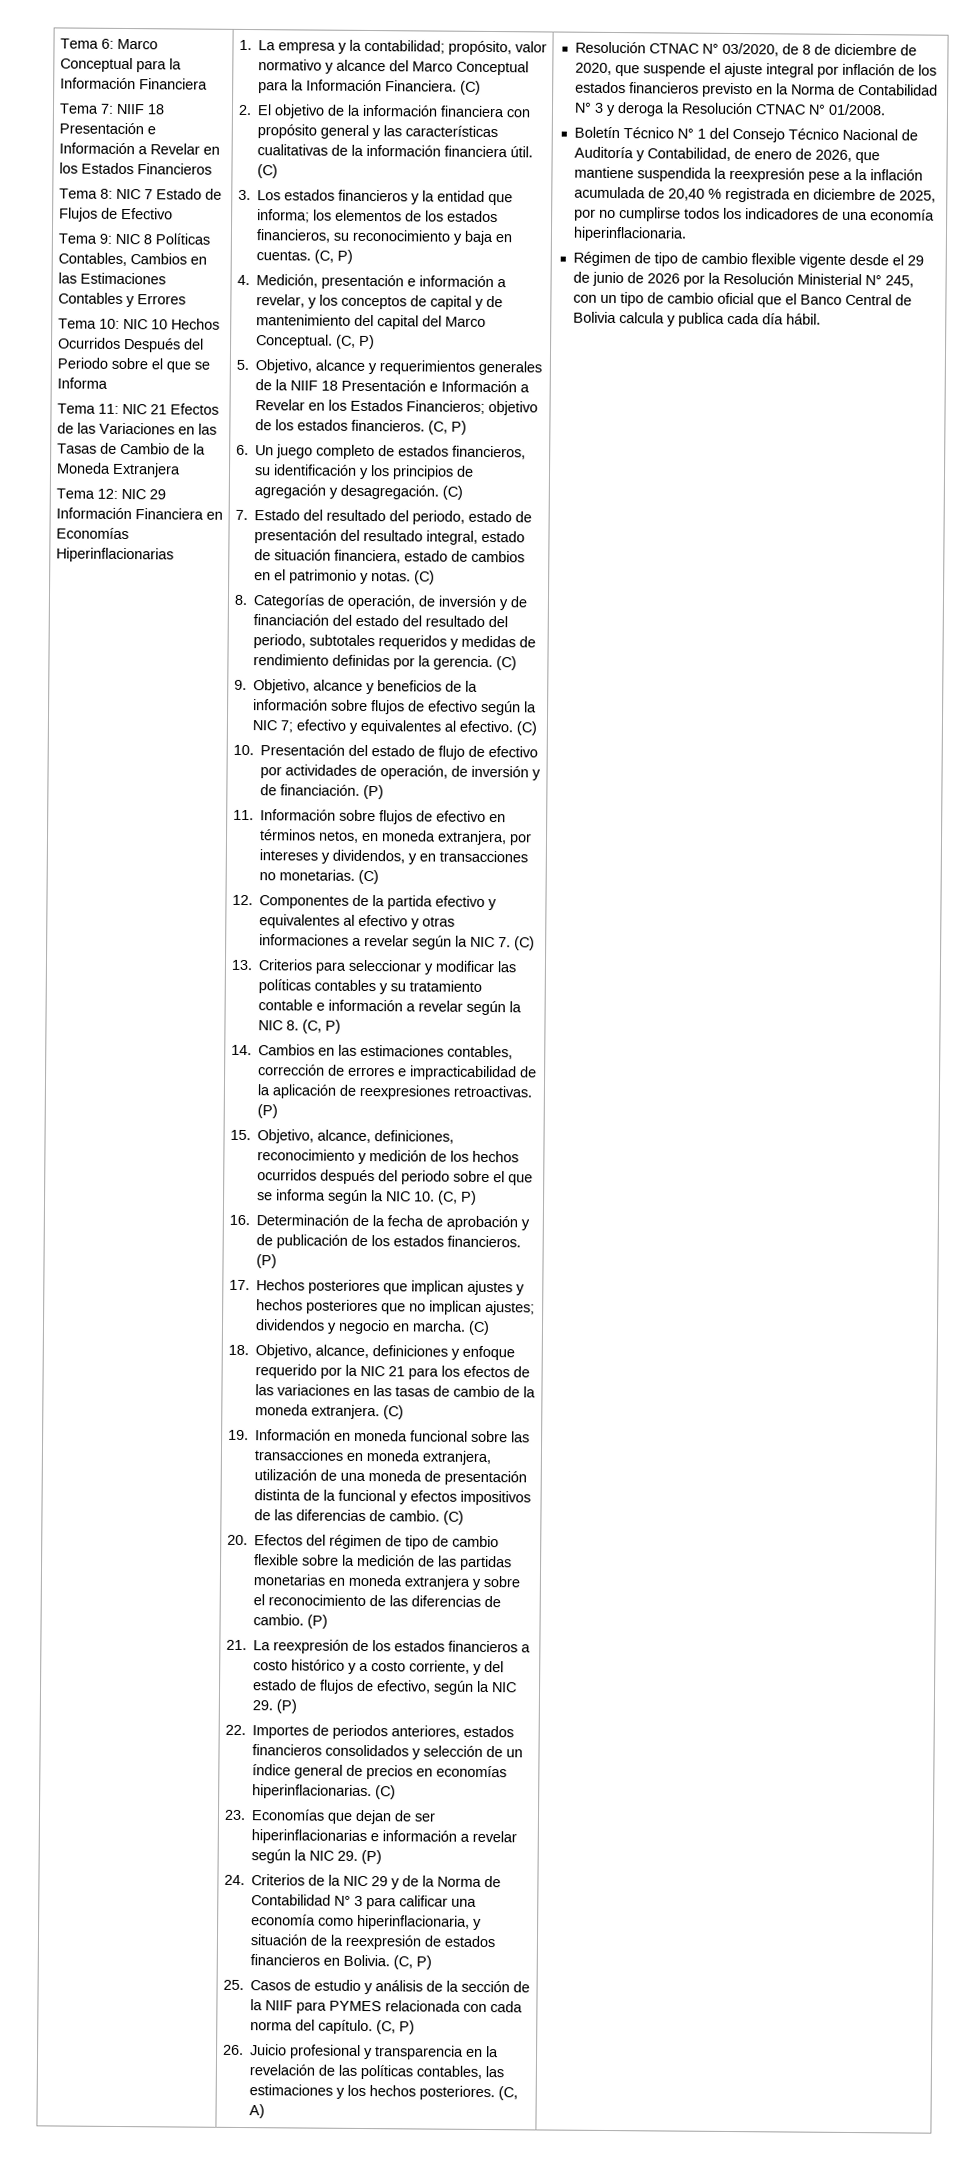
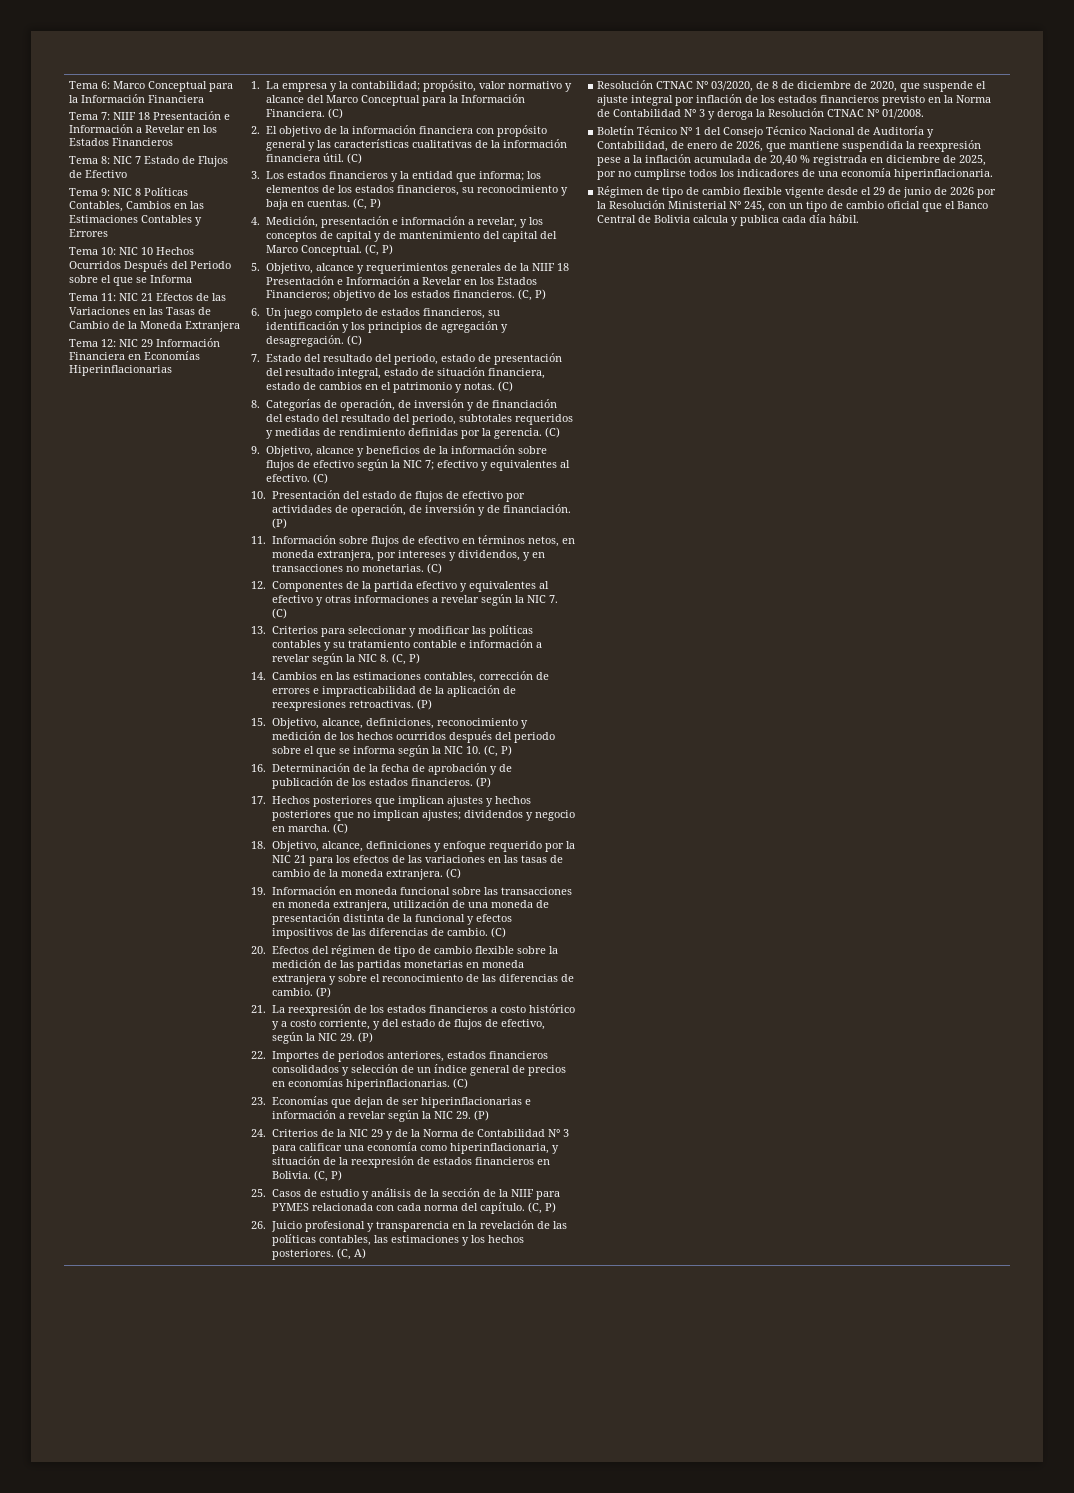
[438,745,466,760] flujo -> [414,491,443,502] flujos

